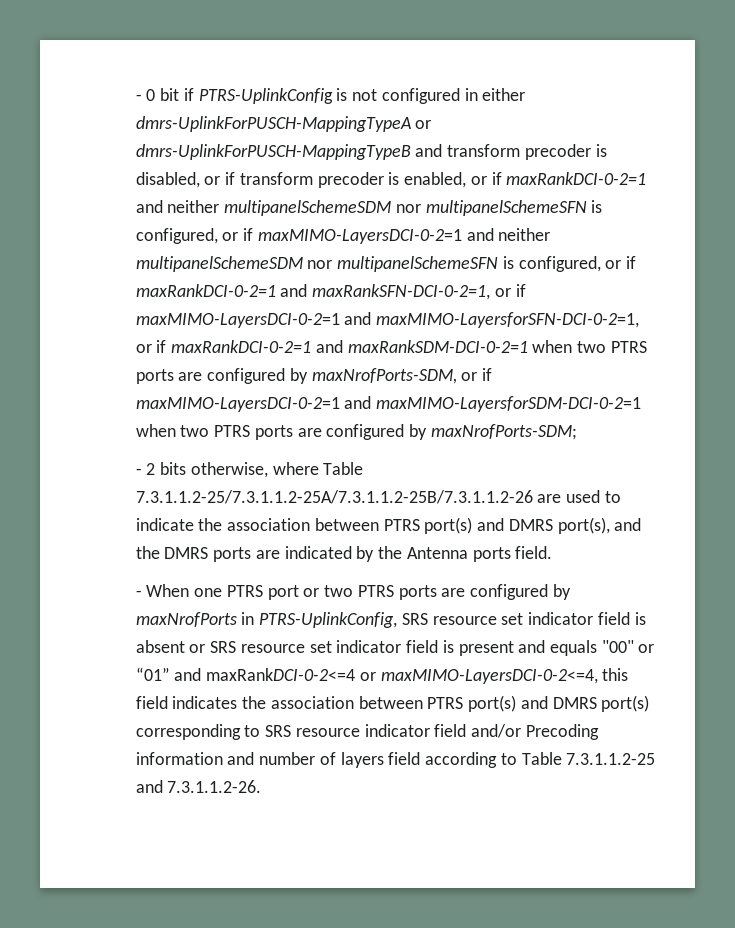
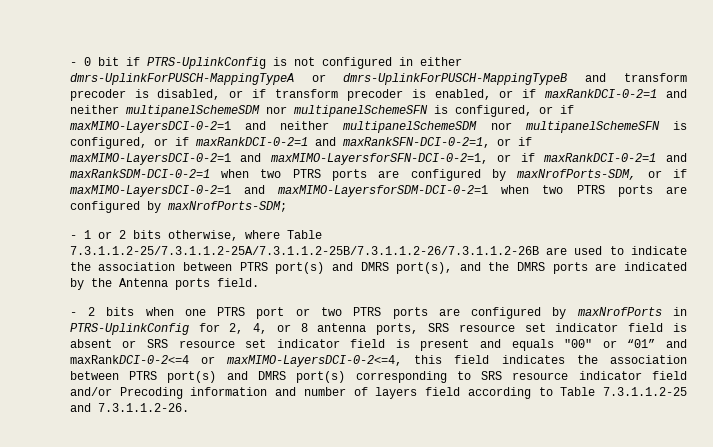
(142, 471) none -> [83,230,112,239] 1 or
[135,490,533,504] 7.3.1.1.2-25/7.3.1.1.2-25A/7.3.1.1.2-25B/7.3.1.1.2-26 -> [69,246,539,255] 7.3.1.1.2-25/7.3.1.1.2-25A/7.3.1.1.2-25B/7.3.1.1.2-26/7.3.1.1.2-26B
[146,584,190,597] When -> [88,307,174,316] 2 bits when
[259,612,398,628] PTRS-UplinkConfig, -> [69,323,419,335] PTRS-UplinkConfig for 2, 4, or 8 antenna ports,

